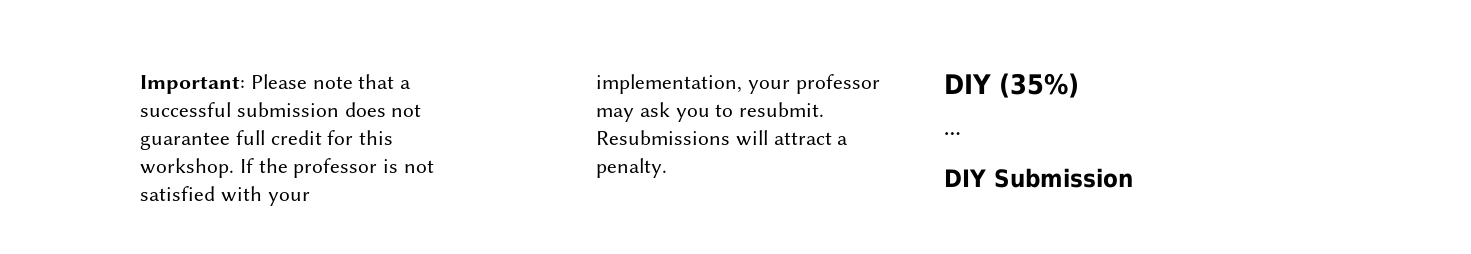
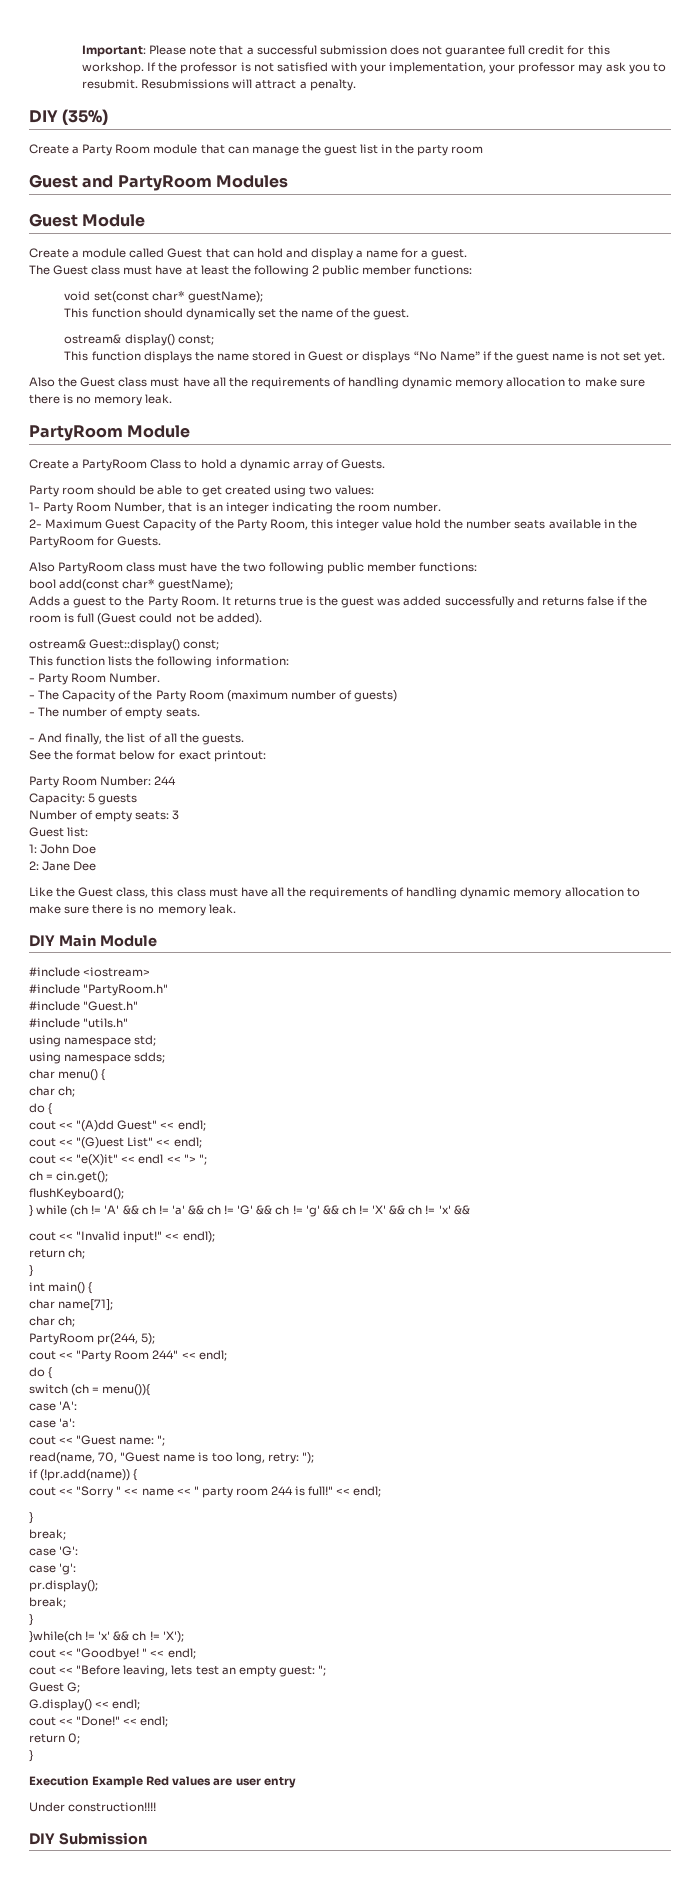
[944,132,960,136] … -> [29,144,484,156] [29,174,288,191] [29,213,146,227] [29,248,468,260] [29,265,473,277] [64,291,263,303] [64,308,410,320] [64,334,214,346] [64,351,666,363] [29,377,645,389] [29,394,173,406] [29,425,191,441] [29,459,386,471] [29,485,375,497] [29,502,442,514] [29,519,637,531] [29,536,162,548] [29,562,478,574] [29,579,234,591] [29,596,648,608] [29,613,262,625] [29,639,220,651] [29,656,289,668] [29,673,161,685] [29,690,398,702] [29,707,200,719] [29,733,244,745] [29,750,266,762] [29,776,177,788] [29,793,138,805] [29,810,180,822] [29,827,89,837] [29,844,97,854] [29,861,97,871] [29,887,640,899] [29,904,236,916] [29,934,157,947] [29,967,151,977] [29,984,169,996] [29,1001,139,1011] [29,1018,129,1028] [29,1035,157,1047] [29,1052,166,1064] [29,1069,106,1081] [29,1086,76,1097] [29,1103,53,1115] [29,1120,206,1132] [29,1137,202,1149] [29,1154,207,1166] [29,1171,109,1183] [29,1188,124,1200] [29,1205,470,1217] [29,1231,215,1243] [29,1248,86,1259] [29,1265,33,1277] [29,1282,93,1294] [29,1299,114,1311] [29,1316,76,1327] [29,1333,156,1345] [29,1350,227,1362] [29,1367,53,1379] [29,1384,151,1396] [29,1401,78,1411] [29,1418,76,1428] [29,1435,166,1446] [29,1452,314,1464] [29,1469,138,1481] [29,1486,382,1498] [29,1512,33,1524] [29,1529,66,1540] [29,1546,79,1556] [29,1563,77,1575] [29,1580,98,1592] [29,1597,66,1608] [29,1614,33,1626] [29,1631,184,1643] [29,1648,196,1660] [29,1665,326,1677] [29,1682,81,1693] [29,1699,141,1711] [29,1716,169,1727] [29,1733,81,1744] [29,1750,33,1762] [29,1776,296,1788] [29,1802,157,1812] Create a Party Room module that can manage the guest list in the party room // Guest and PartyRoom Modules // Guest Module // Create a module called Guest that can hold and display a name for a guest. // The Guest class must have at least the following 2 public member functions: // void set(const char* guestName); // This function should dynamically set the name of the guest. // ostream& display() const; // This function displays the name stored in Guest or displays “No Name” if the guest name is not set yet. // Also the Guest class must have all the requirements of handling dynamic memory allocation to make sure there is no memory leak. // PartyRoom Module // Create a PartyRoom Class to hold a dynamic array of Guests. // Party room should be able to get created using two values: // 1- Party Room Number, that is an integer indicating the room number. // 2- Maximum Guest Capacity of the Party Room, this integer value hold the number seats available in the PartyRoom for Guests. // Also PartyRoom class must have the two following public member functions: // bool add(const char* guestName); // Adds a guest to the Party Room. It returns true is the guest was added successfully and returns false if the room is full (Guest could not be added). // ostream& Guest::display() const; // This function lists the following information: // - Party Room Number. // - The Capacity of the Party Room (maximum number of guests) // - The number of empty seats. // - And finally, the list of all the guests. // See the format below for exact printout: // Party Room Number: 244 // Capacity: 5 guests // Number of empty seats: 3 // Guest list: // 1: John Doe // 2: Jane Dee // Like the Guest class, this class must have all the requirements of handling dynamic memory allocation to make sure there is no memory leak. // DIY Main Module // #include <iostream> // #include "PartyRoom.h" // #include "Guest.h" // #include "utils.h" // using namespace std; // using namespace sdds; // char menu() { // char ch; // do { // cout << "(A)dd Guest" << endl; // cout << "(G)uest List" << endl; // cout << "e(X)it" << endl << "> "; // ch = cin.get(); // flushKeyboard(); // } while (ch != 'A' && ch != 'a' && ch != 'G' && ch != 'g' && ch != 'X' && ch != 'x' && // cout << "Invalid input!" << endl); // return ch; // } // int main() { // char name[71]; // char ch; // PartyRoom pr(244, 5); // cout << "Party Room 244" << endl; // do { // switch (ch = menu()){ // case 'A': // case 'a': // cout << "Guest name: "; // read(name, 70, "Guest name is too long, retry: "); // if (!pr.add(name)) { // cout << "Sorry " << name << " party room 244 is full!" << endl; // } // break; // case 'G': // case 'g': // pr.display(); // break; // } // }while(ch != 'x' && ch != 'X'); // cout << "Goodbye! " << endl; // cout << "Before leaving, lets test an empty guest: "; // Guest G; // G.display() << endl; // cout << "Done!" << endl; // return 0; // } // Execution Example Red values are user entry // Under construction!!!!

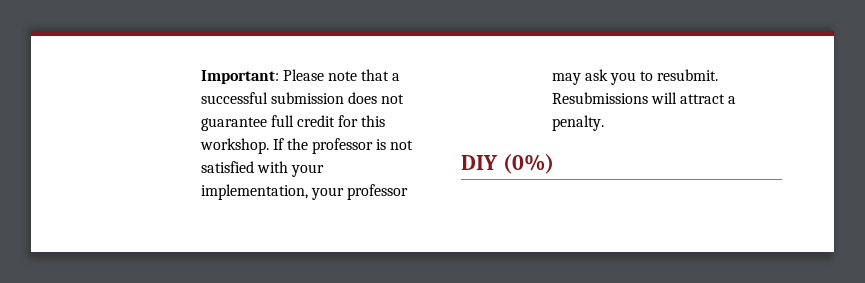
[62,109,109,125] [29,144,484,156] [29,174,288,191] [29,213,146,227] [29,248,468,260] [29,265,473,277] [64,291,263,303] [64,308,410,320] [64,334,214,346] [64,351,666,363] [29,377,645,389] [29,394,173,406] [29,425,191,441] [29,459,386,471] [29,485,375,497] [29,502,442,514] [29,519,637,531] [29,536,162,548] [29,562,478,574] [29,579,234,591] [29,596,648,608] [29,613,262,625] [29,639,220,651] [29,656,289,668] [29,673,161,685] [29,690,398,702] [29,707,200,719] [29,733,244,745] [29,750,266,762] [29,776,177,788] [29,793,138,805] [29,810,180,822] [29,827,89,837] [29,844,97,854] [29,861,97,871] [29,887,640,899] [29,904,236,916] [29,934,157,947] [29,967,151,977] [29,984,169,996] [29,1001,139,1011] [29,1018,129,1028] [29,1035,157,1047] [29,1052,166,1064] [29,1069,106,1081] [29,1086,76,1097] [29,1103,53,1115] [29,1120,206,1132] [29,1137,202,1149] [29,1154,207,1166] [29,1171,109,1183] [29,1188,124,1200] [29,1205,470,1217] [29,1231,215,1243] [29,1248,86,1259] [29,1265,33,1277] [29,1282,93,1294] [29,1299,114,1311] [29,1316,76,1327] [29,1333,156,1345] [29,1350,227,1362] [29,1367,53,1379] [29,1384,151,1396] [29,1401,78,1411] [29,1418,76,1428] [29,1435,166,1446] [29,1452,314,1464] [29,1469,138,1481] [29,1486,382,1498] [29,1512,33,1524] [29,1529,66,1540] [29,1546,79,1556] [29,1563,77,1575] [29,1580,98,1592] [29,1597,66,1608] [29,1614,33,1626] [29,1631,184,1643] [29,1648,196,1660] [29,1665,326,1677] [29,1682,81,1693] [29,1699,141,1711] [29,1716,169,1727] [29,1733,81,1744] [29,1750,33,1762] [29,1776,296,1788] [29,1802,157,1812] [29,1832,147,1845] (35%) // Create a Party Room module that can manage the guest list in the party room // Guest and PartyRoom Modules // Guest Module // Create a module called Guest that can hold and display a name for a guest. // The Guest class must have at least the following 2 public member functions: // void set(const char* guestName); // This function should dynamically set the name of the guest. // ostream& display() const; // This function displays the name stored in Guest or displays “No Name” if the guest name is not set yet. // Also the Guest class must have all the requirements of handling dynamic memory allocation to make sure there is no memory leak. // PartyRoom Module // Create a PartyRoom Class to hold a dynamic array of Guests. // Party room should be able to get created using two values: // 1- Party Room Number, that is an integer indicating the room number. // 2- Maximum Guest Capacity of the Party Room, this integer value hold the number seats available in the PartyRoom for Guests. // Also PartyRoom class must have the two following public member functions: // bool add(const char* guestName); // Adds a guest to the Party Room. It returns true is the guest was added successfully and returns false if the room is full (Guest could not be added). // ostream& Guest::display() const; // This function lists the following information: // - Party Room Number. // - The Capacity of the Party Room (maximum number of guests) // - The number of empty seats. // - And finally, the list of all the guests. // See the format below for exact printout: // Party Room Number: 244 // Capacity: 5 guests // Number of empty seats: 3 // Guest list: // 1: John Doe // 2: Jane Dee // Like the Guest class, this class must have all the requirements of handling dynamic memory allocation to make sure there is no memory leak. // DIY Main Module // #include <iostream> // #include "PartyRoom.h" // #include "Guest.h" // #include "utils.h" // using namespace std; // using namespace sdds; // char menu() { // char ch; // do { // cout << "(A)dd Guest" << endl; // cout << "(G)uest List" << endl; // cout << "e(X)it" << endl << "> "; // ch = cin.get(); // flushKeyboard(); // } while (ch != 'A' && ch != 'a' && ch != 'G' && ch != 'g' && ch != 'X' && ch != 'x' && // cout << "Invalid input!" << endl); // return ch; // } // int main() { // char name[71]; // char ch; // PartyRoom pr(244, 5); // cout << "Party Room 244" << endl; // do { // switch (ch = menu()){ // case 'A': // case 'a': // cout << "Guest name: "; // read(name, 70, "Guest name is too long, retry: "); // if (!pr.add(name)) { // cout << "Sorry " << name << " party room 244 is full!" << endl; // } // break; // case 'G': // case 'g': // pr.display(); // break; // } // }while(ch != 'x' && ch != 'X'); // cout << "Goodbye! " << endl; // cout << "Before leaving, lets test an empty guest: "; // Guest G; // G.display() << endl; // cout << "Done!" << endl; // return 0; // } // Execution Example Red values are user entry // Under construction!!!! // DIY Submission -> [502,153,554,174] (0%)

